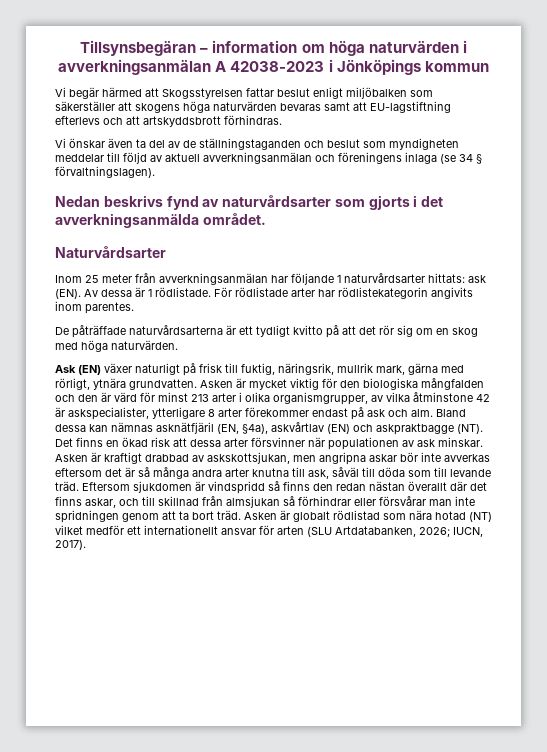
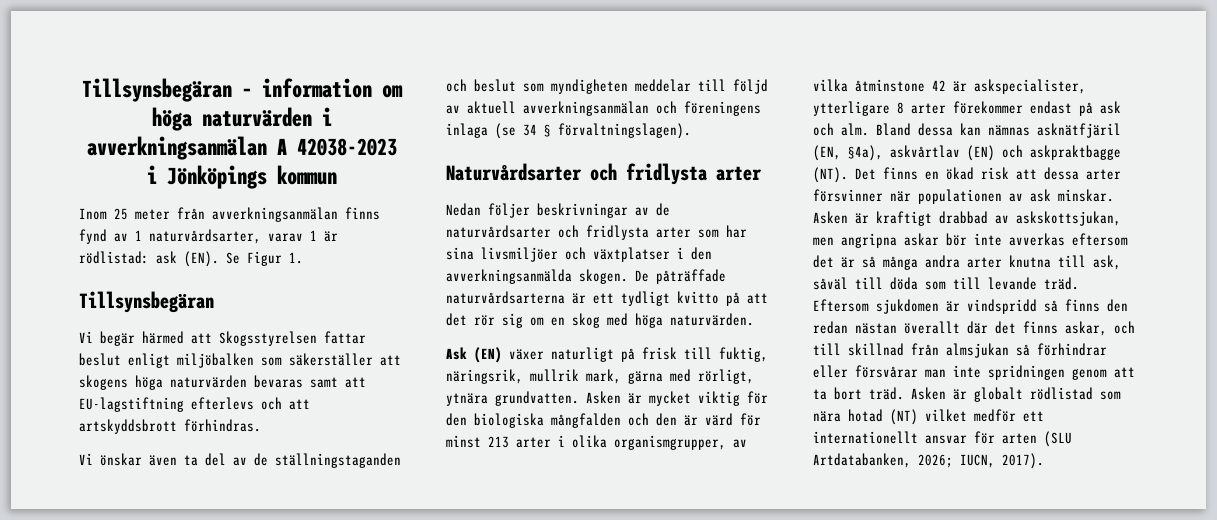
(489, 66) none -> [79,207,380,222] [79,229,338,244] [79,251,303,267] [79,291,214,313] // Inom 25 meter från avverkningsanmälan finns fynd av 1 naturvårdsarter, varav 1 är rödlistad: ask (EN). Se Figur 1. // Tillsynsbegäran
[55,195,444,210] [55,213,266,228] [55,246,166,258] [55,273,486,285] [55,287,473,299] [55,301,134,314] Nedan beskrivs fynd av naturvårdsarter som gjorts i det avverkningsanmälda området. // Naturvårdsarter // Inom 25 meter från avverkningsanmälan har följande 1 naturvårdsarter hittats: ask (EN). Av dessa är 1 rödlistade. För rödlistade arter har rödlistekategorin angivits inom parentes. // -> [446,163,762,185] [446,203,670,218] [446,225,747,240] [446,247,712,262] [446,269,628,284] Naturvårdsarter och fridlysta arter // Nedan följer beskrivningar av de naturvårdsarter och fridlysta arter som har sina livsmiljöer och växtplatser i den avverkningsanmälda skogen.

